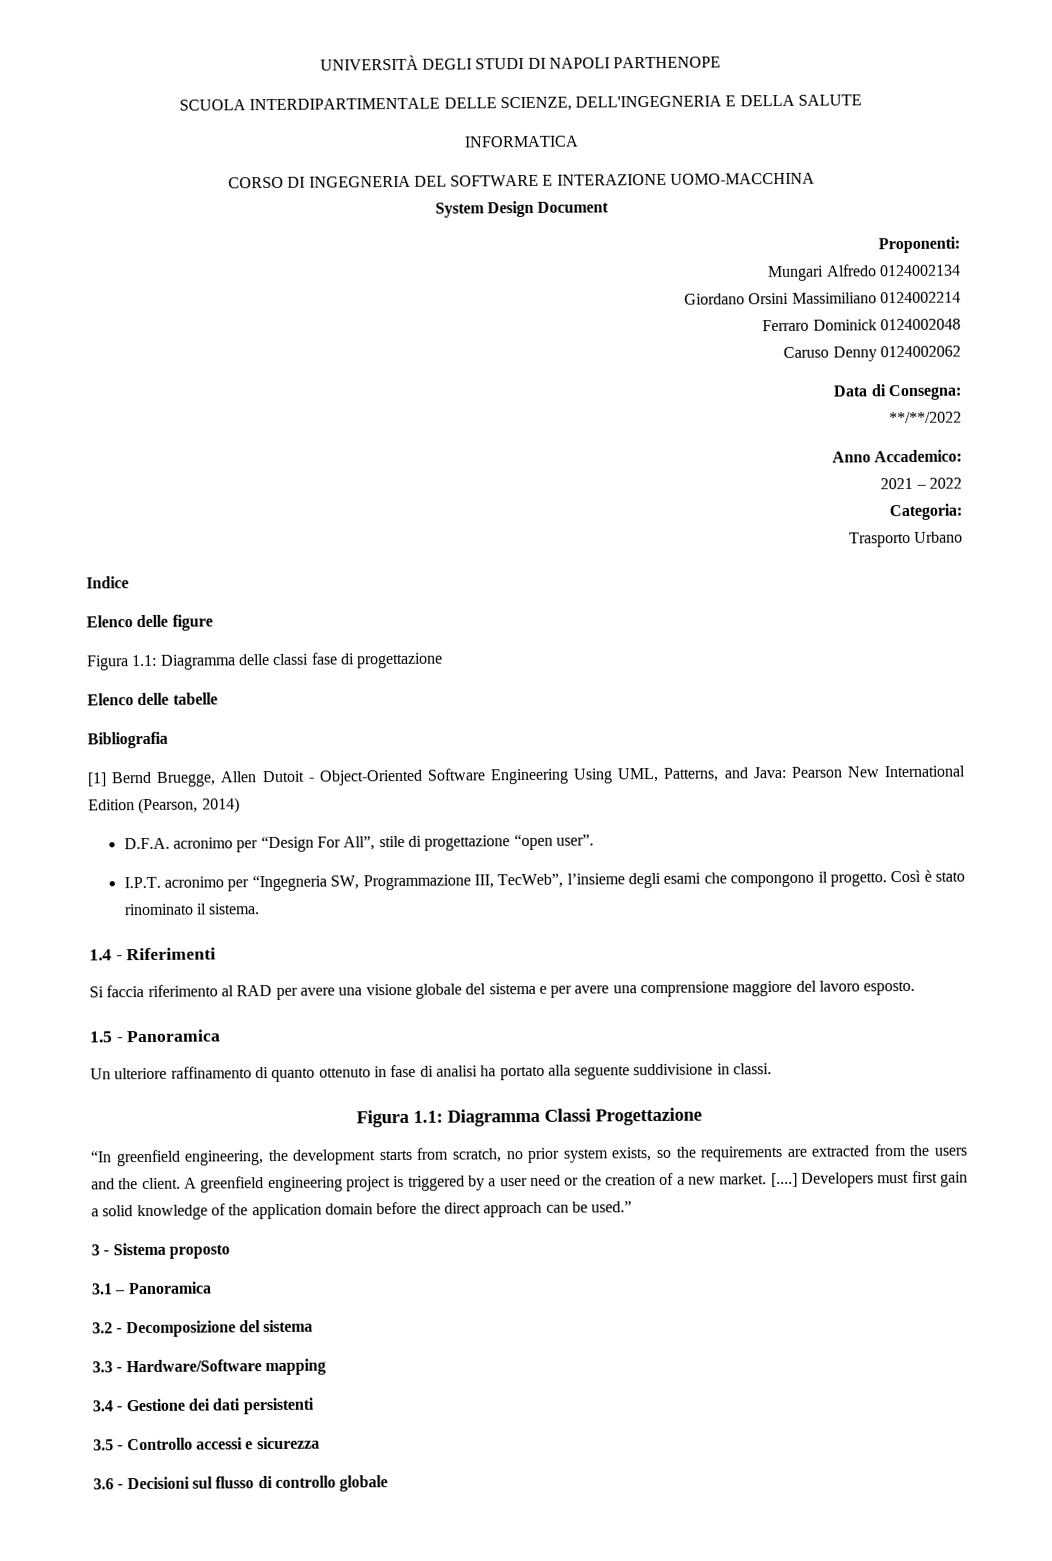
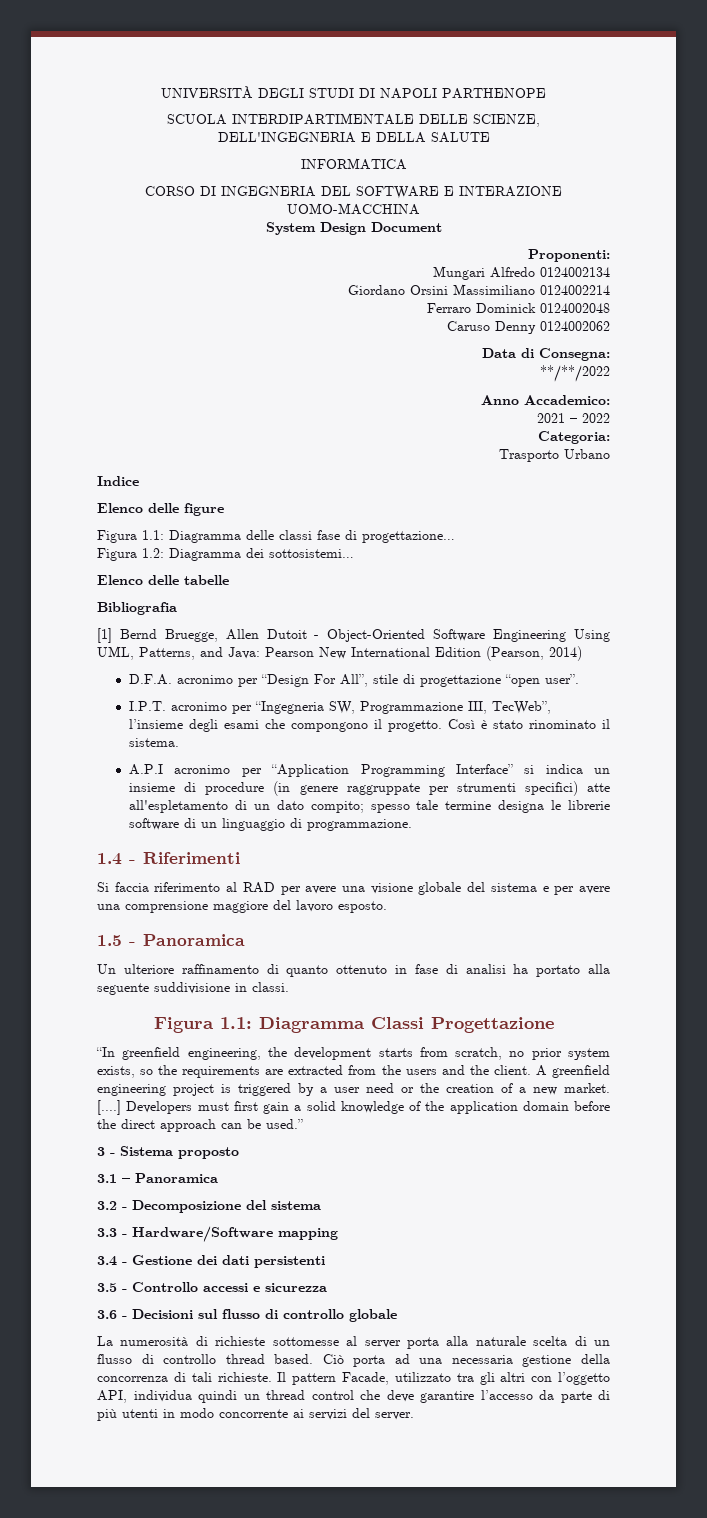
[356,652,444,669] progettazione -> [362,531,455,543] [97,548,354,561] progettazione… // Figura 1.2: Diagramma dei sottosistemi…
(261, 909) none -> [129,764,610,777] [129,781,610,796] [129,800,610,813] [129,818,413,831] // A.P.I acronimo per “Application Programming Interface” si indica un insieme di procedure (in genere raggruppate per strumenti specifici) atte all'espletamento di un dato compito; spesso tale termine designa le librerie software di un linguaggio di programmazione.
(389, 1483) none -> [97,1336,611,1349] [97,1354,611,1367] [97,1372,610,1385] [97,1390,610,1403] [97,1408,414,1421] // La numerosità di richieste sottomesse al server porta alla naturale scelta di un flusso di controllo thread based. Ciò porta ad una necessaria gestione della concorrenza di tali richieste. Il pattern Facade, utilizzato tra gli altri con l’oggetto API, individua quindi un thread control che deve garantire l’accesso da parte di più utenti in modo concorrente ai servizi del server.

